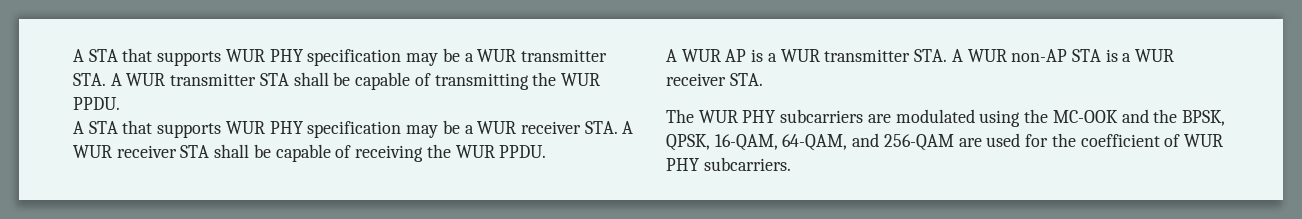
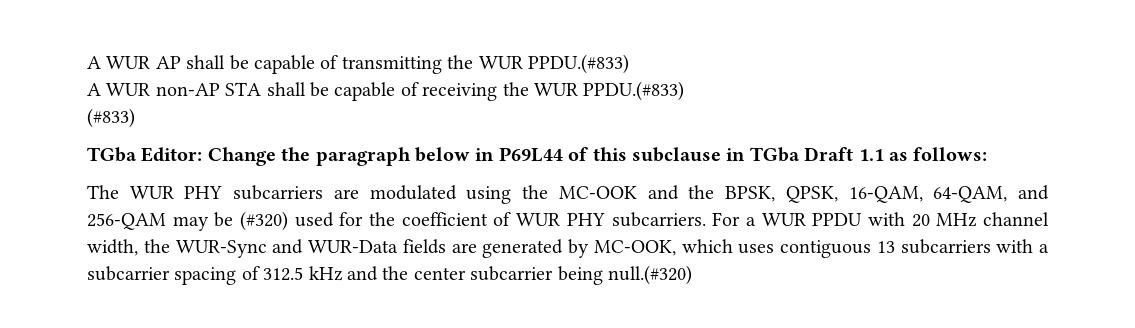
[73,48,607,66] [73,73,289,86] A STA that supports WUR PHY specification may be a WUR transmitter STA. A WUR transmitter STA -> [87,56,181,69] A WUR AP
[73,97,120,110] [73,120,634,138] [73,145,177,158] PPDU. // A STA that supports WUR PHY specification may be a WUR receiver STA. A WUR receiver -> [528,54,629,74] [87,83,220,96] PPDU.(#833) // A WUR non-AP
[499,145,547,158] [666,49,1175,62] [666,73,763,86] PPDU. // A WUR AP is a WUR transmitter STA. A WUR non-AP STA is a WUR receiver STA. -> [583,81,685,101] [87,108,135,128] [87,147,988,166] PPDU.(#833) // (#833) // TGba Editor: Change the paragraph below in P69L44 of this subclause in TGba Draft 1.1 as follows:
[958,138,982,147] are -> [172,211,289,231] may be (#320)
(791, 164) none -> [712,212,1050,227] [87,239,1049,258] [87,265,692,285] For a WUR PPDU with 20 MHz channel width, the WUR-Sync and WUR-Data fields are generated by MC-OOK, which uses contiguous 13 subcarriers with a subcarrier spacing of 312.5 kHz and the center subcarrier being null.(#320)

